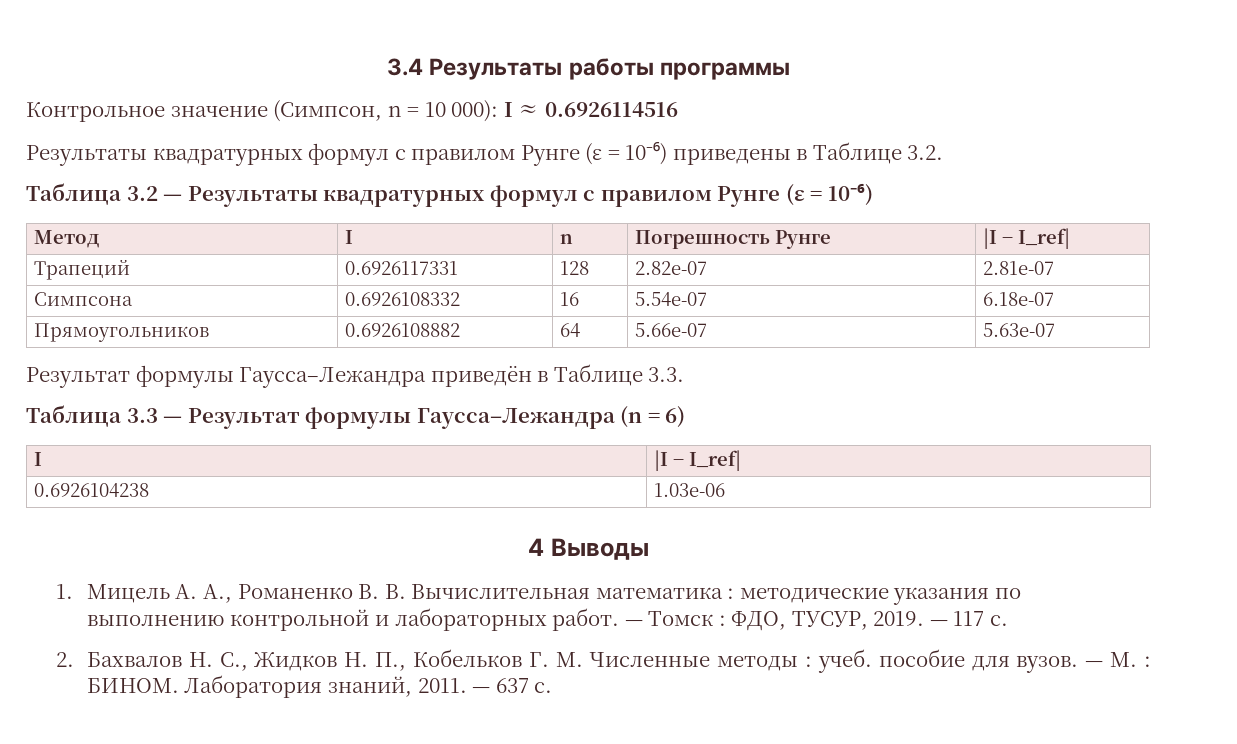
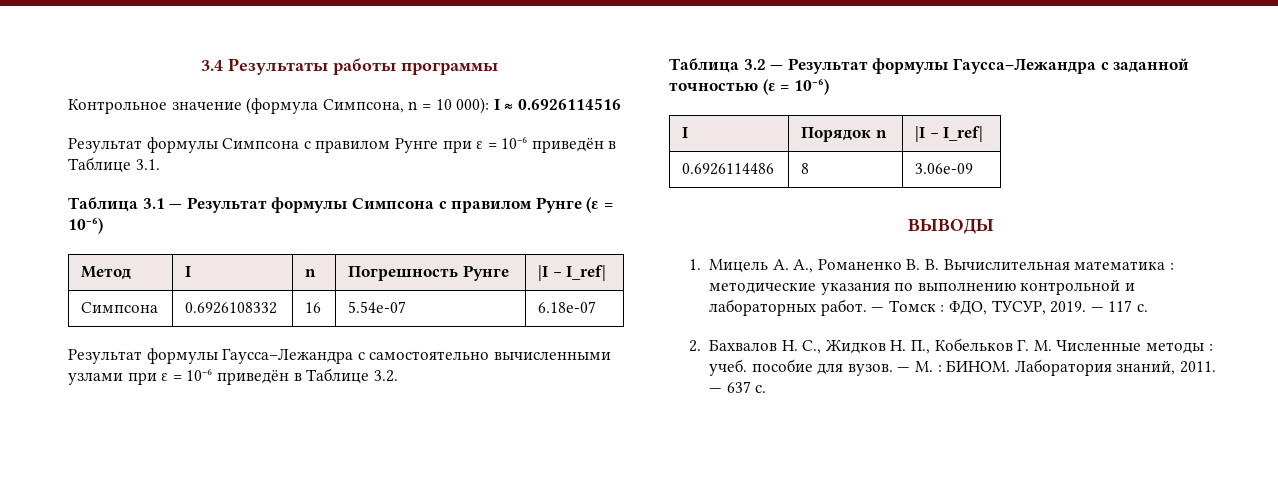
[273,100,383,122] (Симпсон, -> [246,97,404,114] (формула Симпсона,
[26,141,944,166] [26,183,578,207] Результаты квадратурных формул с правилом Рунге (ε = 10⁻⁶) приведены в Таблице 3.2. // Таблица 3.2 — Результаты квадратурных формул -> [68,137,617,153] [68,157,160,173] [68,197,434,213] Результат формулы Симпсона с правилом Рунге при ε = 10⁻⁶ приведён в Таблице 3.1. // Таблица 3.1 — Результат формулы Симпсона
[34,259,131,280] [345,261,459,275] [560,261,590,275] [635,261,708,275] [983,261,1055,275] // Трапеций | 0.6926117331 | 128 | 2.82e-07 | 2.81e-07 -> (607, 273) none
[34,323,210,342] [345,323,461,337] [560,323,581,337] [635,323,708,337] [983,323,1056,337] [26,364,685,388] [26,405,158,427] // Прямоугольников | 0.6926108882 | 64 | 5.66e-07 | 5.63e-07 // Результат формулы Гаусса–Лежандра приведён в Таблице 3.3. // Таблица 3.3 -> [68,348,611,364] [68,368,398,385] [669,58,766,73] // Результат формулы Гаусса–Лежандра с самостоятельно вычисленными узлами при ε = 10⁻⁶ приведён в Таблице 3.2. // Таблица 3.2
[620,406,686,428] [34,452,43,466] [654,450,742,471] [34,483,150,497] [654,483,726,497] [528,538,649,560] (n = 6) // I | |I − I_ref| // 0.6926104238 | 1.03e-06 // 4 Выводы -> [1100,58,1190,73] [669,78,829,95] [682,127,689,138] [801,127,887,142] [915,126,984,142] [682,163,775,175] [801,163,810,174] [915,163,974,174] [907,219,994,234] с заданной точностью (ε = 10⁻⁶) // I | Порядок n | |I − I_ref| // 0.6926114486 | 8 | 3.06e-09 // ВЫВОДЫ

